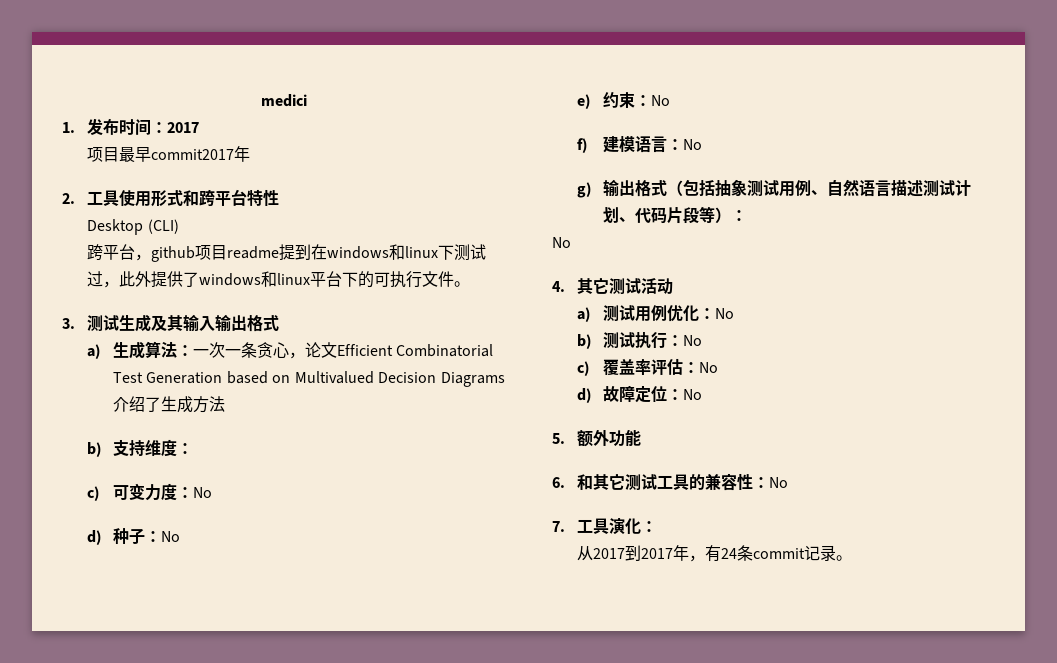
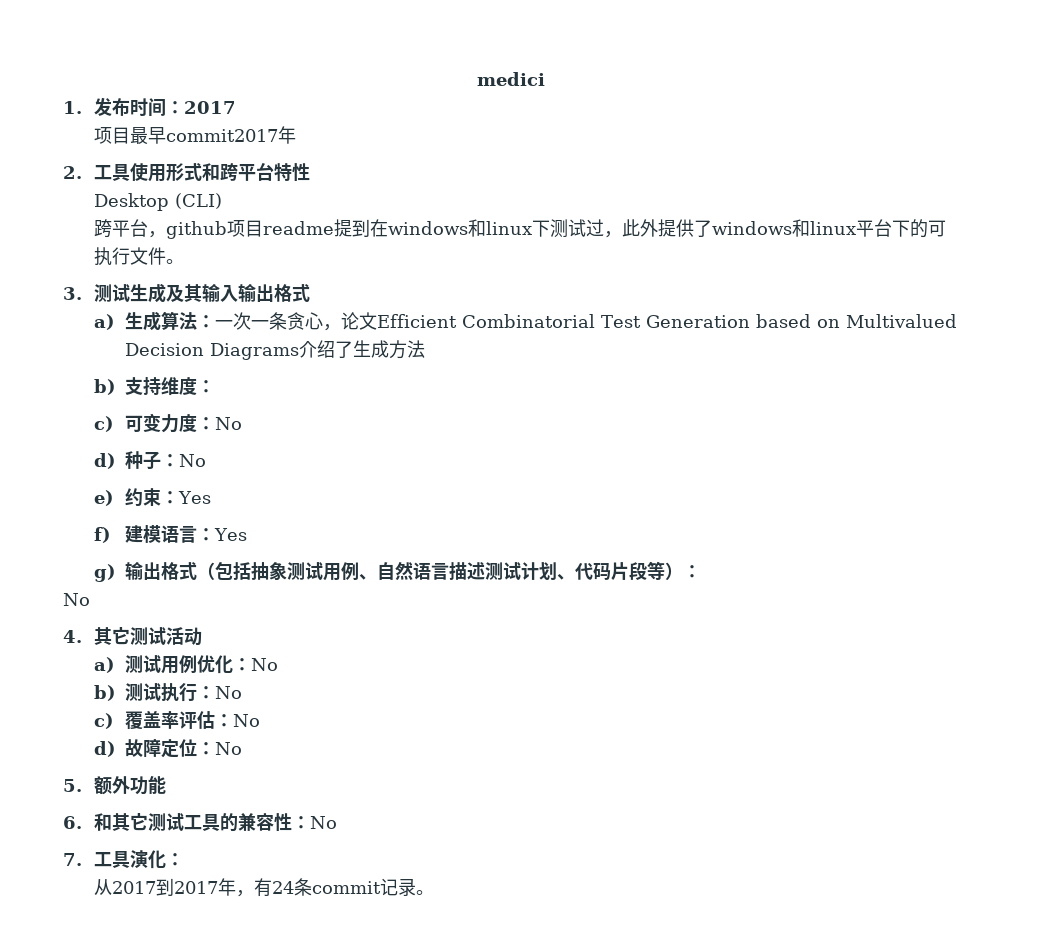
[650,95,670,106] No -> [177,491,211,504] Yes
[682,139,702,150] No -> [213,528,247,541] Yes

